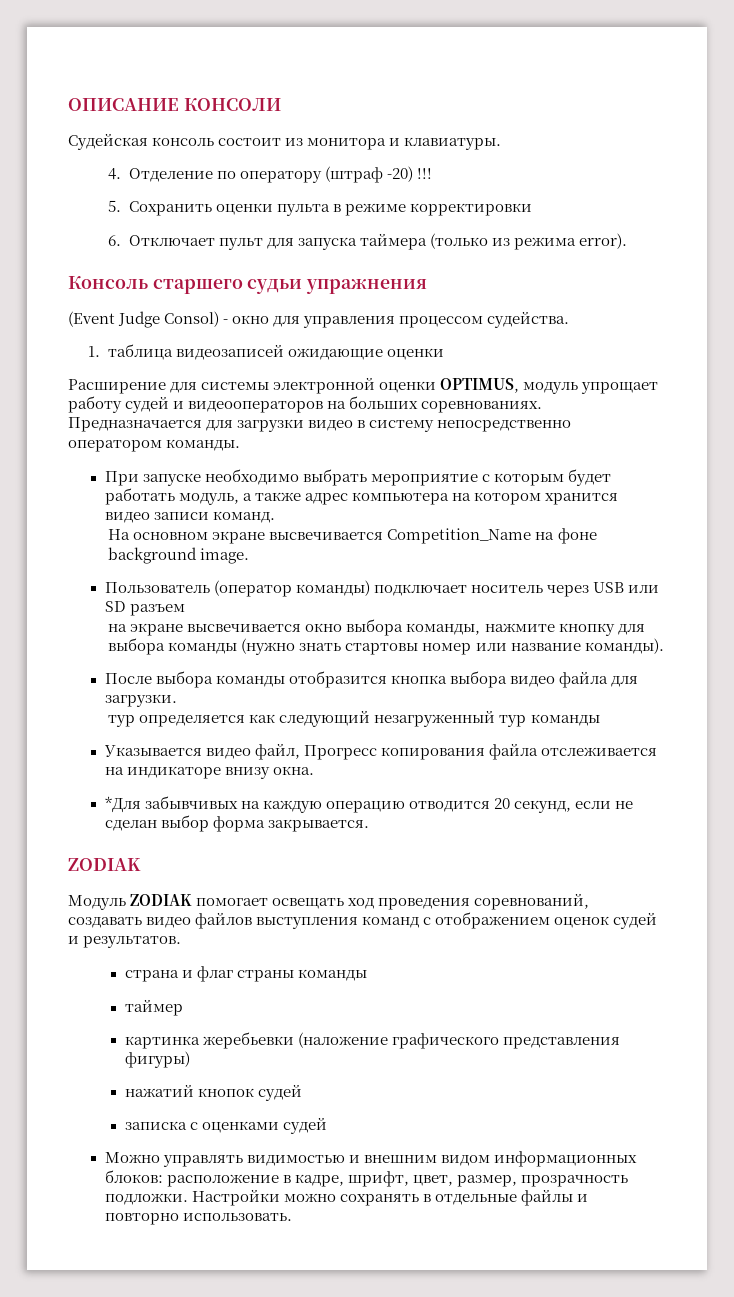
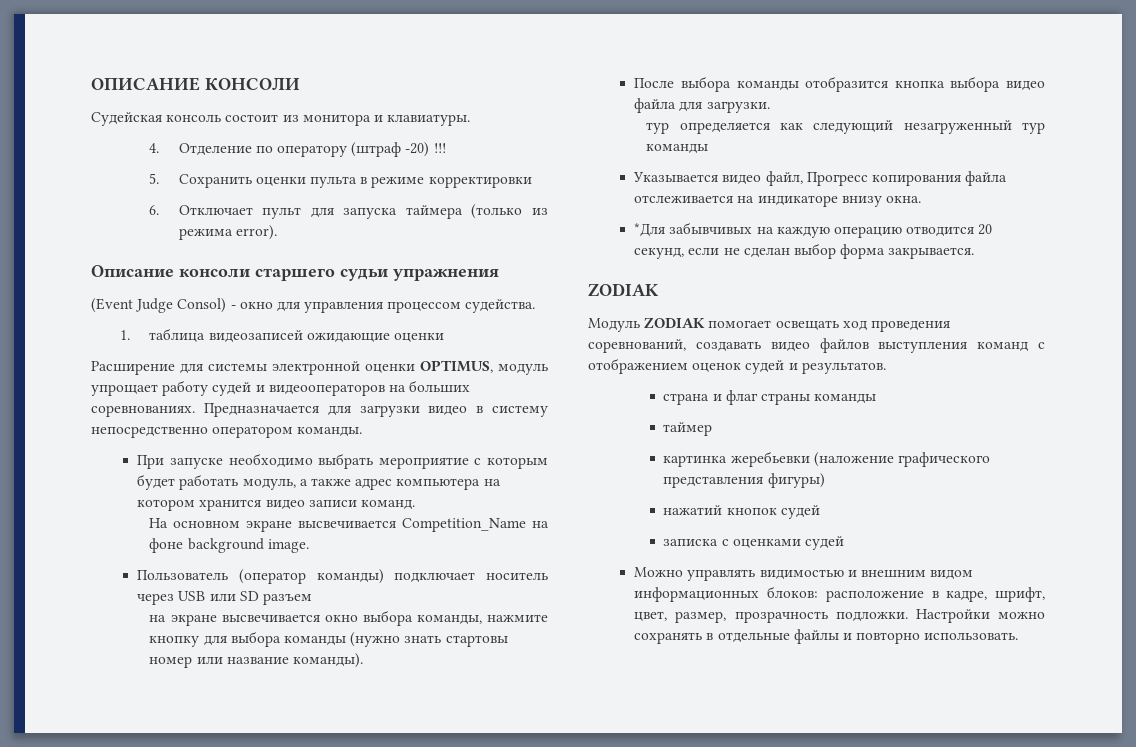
[68,276,148,289] Консоль -> [91,265,251,277] Описание консоли

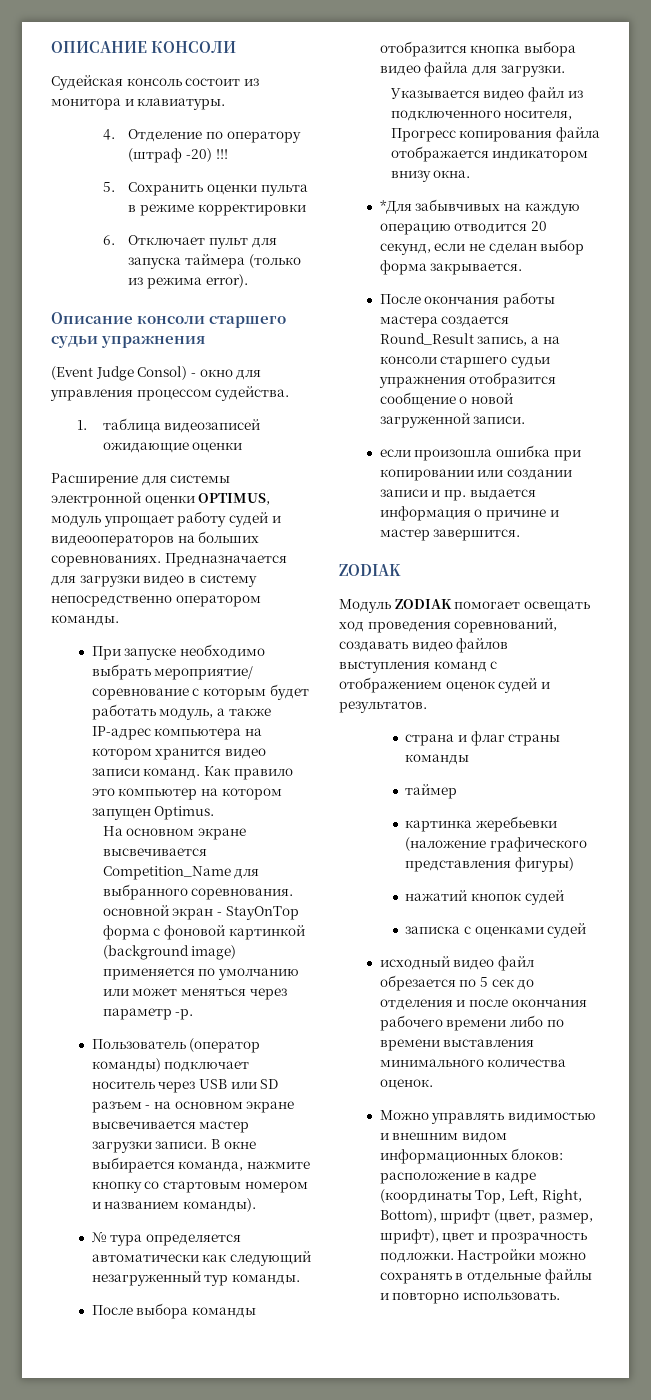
[378,457,469,469] мероприятие -> [154,666,254,680] [91,688,189,700] мероприятие/ соревнование
[355,478,393,490] адрес -> [91,726,151,740] IP-адрес
(416, 505) none -> [203,766,293,780] [91,788,282,800] [91,806,215,820] Как правило это компьютер на котором запущен Optimus.
[532,521,549,528] [149,538,309,553] на фоне background image. -> [234,869,260,879] [102,884,294,900] [102,905,299,920] [102,925,305,940] [102,945,237,960] [102,968,299,980] [102,988,287,1000] [102,1008,194,1020] для выбранного соревнования. основной экран - StayOnTop форма с фоновой картинкой (background image) применяется по умолчанию или может меняться через параметр -p.
[149,610,548,626] [149,631,508,647] [149,653,363,668] // на экране высвечивается окно выбора команды, нажмите кнопку для выбора команды (нужно знать стартовы номер или название команды). -> [145,1101,295,1113] [91,1121,250,1133] [91,1139,256,1153] [91,1157,310,1173] [91,1181,308,1193] [91,1198,256,1212] [91,1232,241,1246] [91,1251,311,1266] [91,1271,300,1286] - на основном экране высвечивается мастер загрузки записи. В окне выбирается команда, нажмите кнопку со стартовым номером и названием команды). // № тура определяется автоматически как следующий незагруженный тур команды.
[646,120,1045,134] [646,144,709,154] [633,171,1008,186] [634,195,838,207] тур определяется как следующий незагруженный тур команды // Указывается видео файл, Прогресс копирования файла отслеживается на индикаторе -> [389,87,583,102] [390,110,573,121] [390,127,600,142] [390,146,589,162] Указывается видео файл из подключенного носителя, Прогресс копирования файла отображается индикатором
(975, 253) none -> [379,292,555,308] [379,316,510,328] [379,333,560,346] [379,356,550,368] [378,372,557,388] [379,392,513,407] [379,413,526,428] [379,445,581,461] [379,469,572,481] [379,489,536,501] [379,506,559,521] [379,529,521,541] // После окончания работы мастера создается Round_Result запись, а на консоли старшего судьи упражнения отобразится сообщение о новой загруженной записи. // если произошла ошибка при копировании или создании записи и пр. выдается информация о причине и мастер завершится.
(845, 543) none -> [379,956,534,971] [379,975,535,991] [379,999,587,1010] [379,1015,564,1031] [379,1039,535,1051] [379,1059,567,1067] [379,1079,433,1090] // исходный видео файл обрезается по 5 сек до отделения и после окончания рабочего времени либо по времени выставления минимального количества оценок.
[946,587,1045,602] [634,611,727,623] кадре, шрифт, цвет, размер, -> [494,1172,536,1184] [379,1189,582,1204] [379,1209,593,1224] [379,1229,487,1244] кадре (координаты Top, Left, Right, Bottom), шрифт (цвет, размер, шрифт), цвет и

